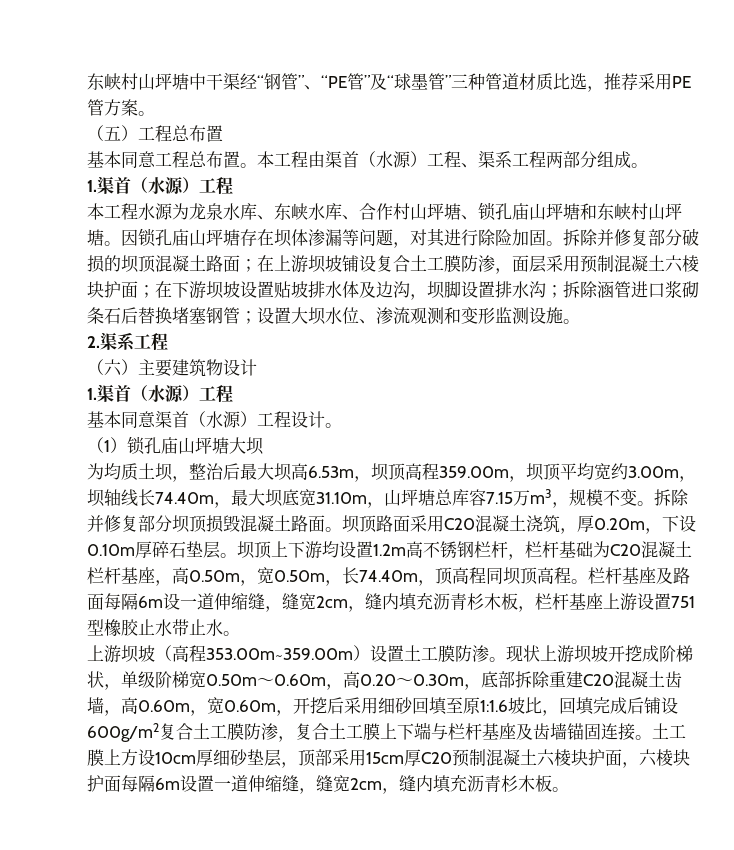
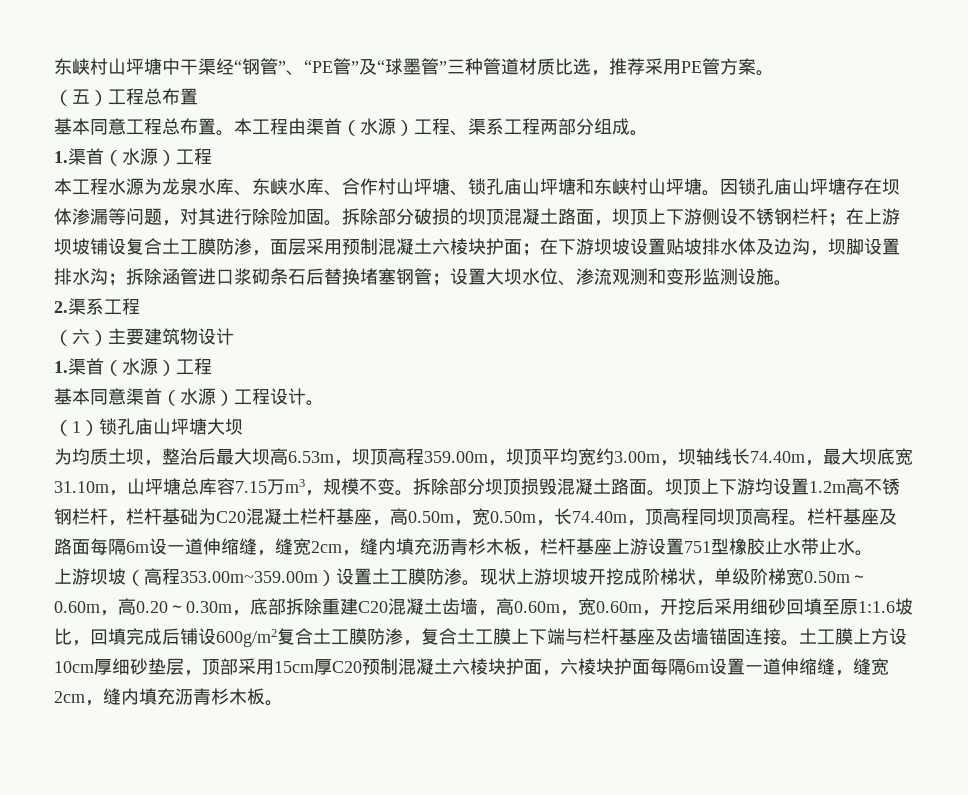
[597,229,648,246] 并修复 -> (378, 216) none
(240, 263) none -> [594,208,828,226] ，坝顶上下游侧设不锈钢栏杆
[87,515,138,532] 并修复 -> (449, 486) none
[376,515,696,534] [87,541,272,559] 路面采用C20混凝土浇筑，厚0.20m，下设0.10m厚碎石垫层。坝顶 -> (701, 487) none

